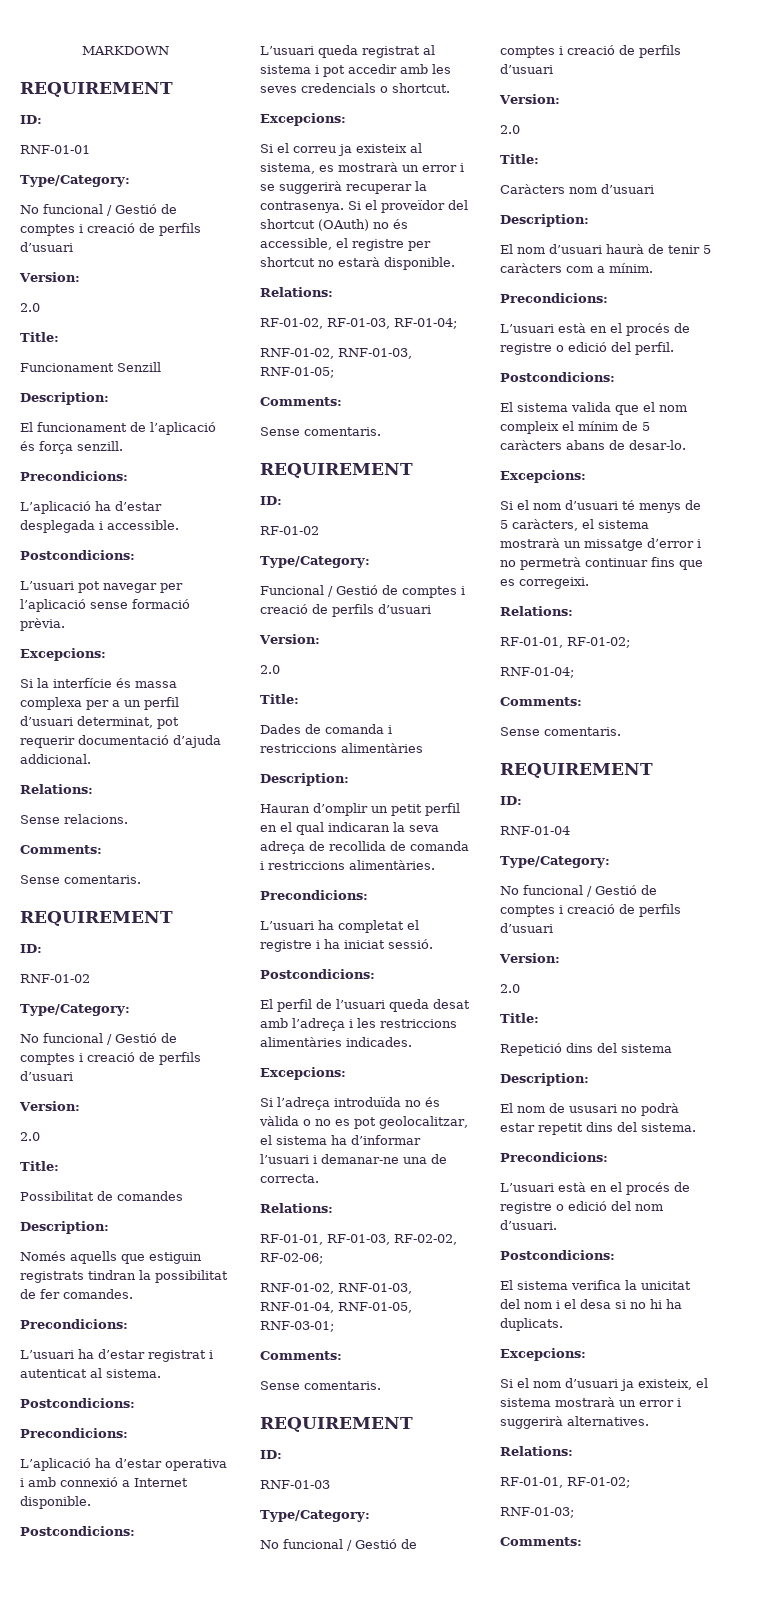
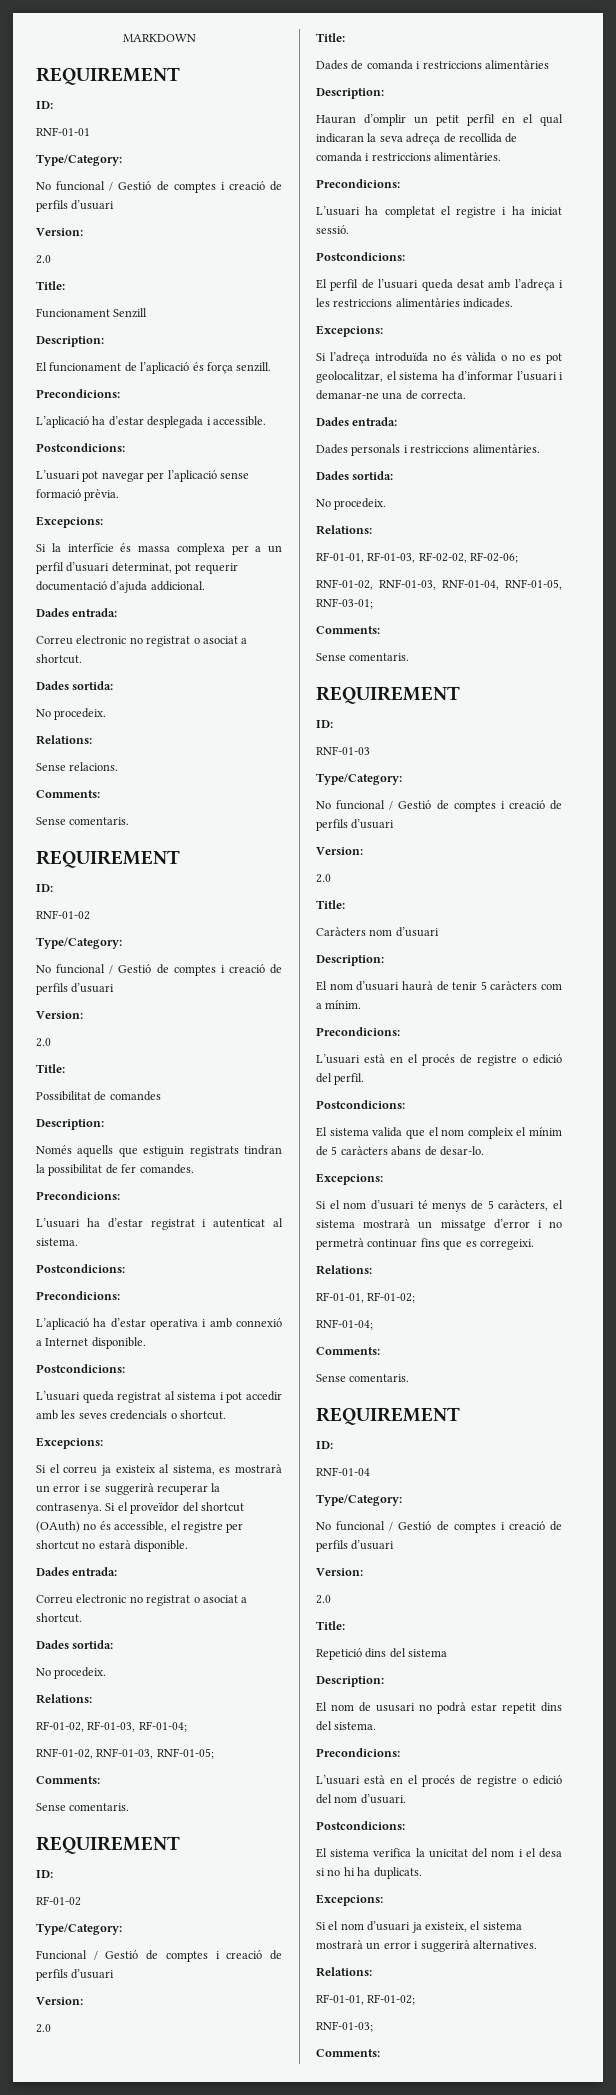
(91, 759) none -> [36,608,118,617] [36,635,248,647] [36,654,82,664] [36,681,114,690] [36,708,107,720] // Dades entrada: // Correu electronic no registrat o asociat a shortcut. // Dades sortida: // No procedeix.
(455, 263) none -> [36,1567,118,1576] [36,1594,248,1606] [36,1613,82,1623] [36,1640,114,1649] [36,1667,107,1679] // Dades entrada: // Correu electronic no registrat o asociat a shortcut. // Dades sortida: // No procedeix.
(319, 1178) none -> [316,417,398,426] [316,444,540,456] [316,471,394,480] [316,498,387,510] // Dades entrada: // Dades personals i restriccions alimentàries. // Dades sortida: // No procedeix.

